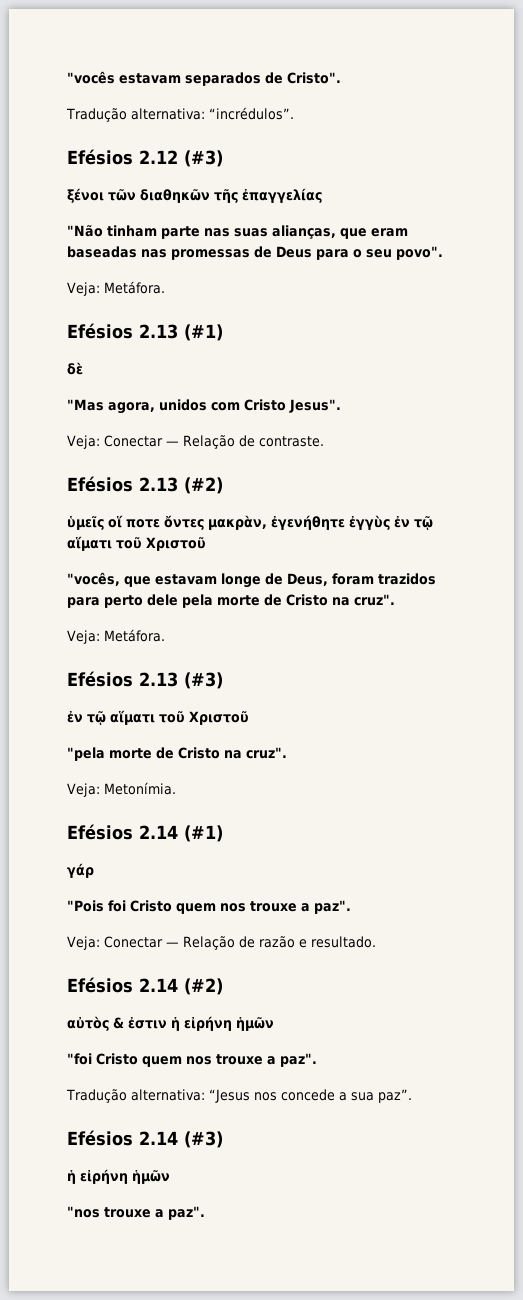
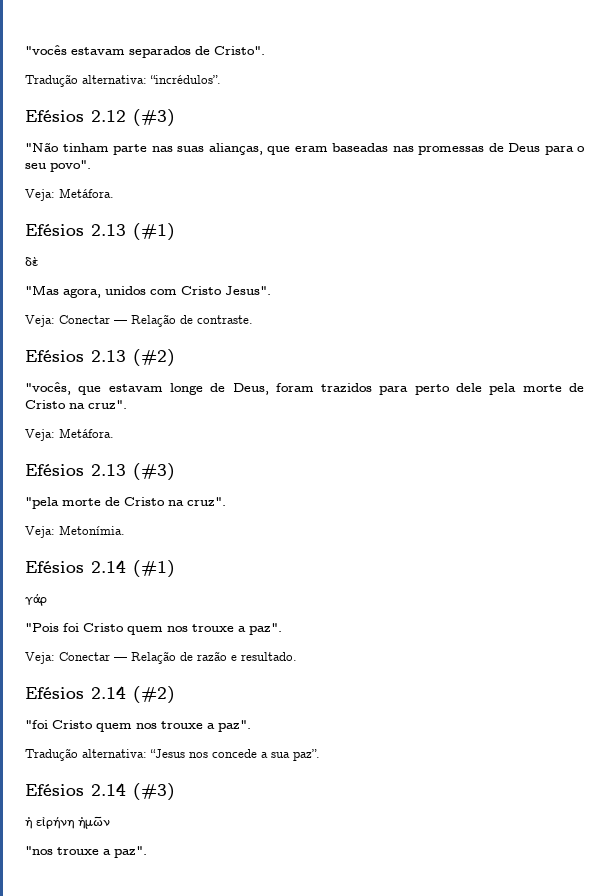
[67,188,322,203] // ξένοι τῶν διαθηκῶν τῆς ἐπαγγελίας -> (175, 118) none
[67,515,433,530] [67,536,206,551] // ὑμεῖς οἵ ποτε ὄντες μακρὰν, ἐγενήθητε ἐγγὺς ἐν τῷ αἵματι τοῦ Χριστοῦ -> (175, 358) none
[67,710,249,725] // ἐν τῷ αἵματι τοῦ Χριστοῦ -> (175, 472) none
[67,1016,274,1031] // αὐτὸς & ἐστιν ἡ εἰρήνη ἡμῶν -> (175, 695) none

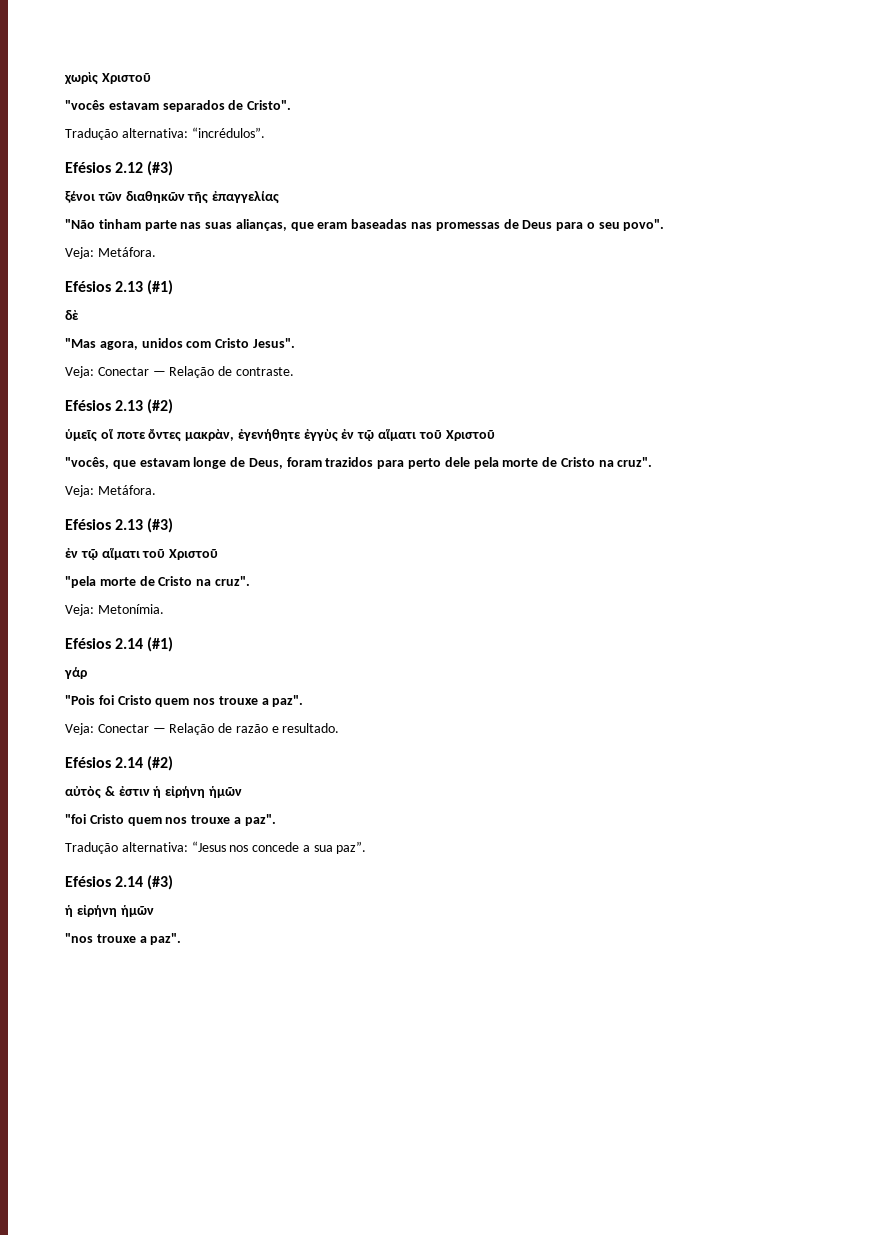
(25, 50) none -> [64,72,151,85] χωρὶς Χριστοῦ //
(175, 118) none -> [65,191,280,204] // ξένοι τῶν διαθηκῶν τῆς ἐπαγγελίας
(175, 358) none -> [65,429,495,442] // ὑμεῖς οἵ ποτε ὄντες μακρὰν, ἐγενήθητε ἐγγὺς ἐν τῷ αἵματι τοῦ Χριστοῦ
(175, 472) none -> [65,548,219,560] // ἐν τῷ αἵματι τοῦ Χριστοῦ
(175, 695) none -> [65,786,242,799] // αὐτὸς & ἐστιν ἡ εἰρήνη ἡμῶν

